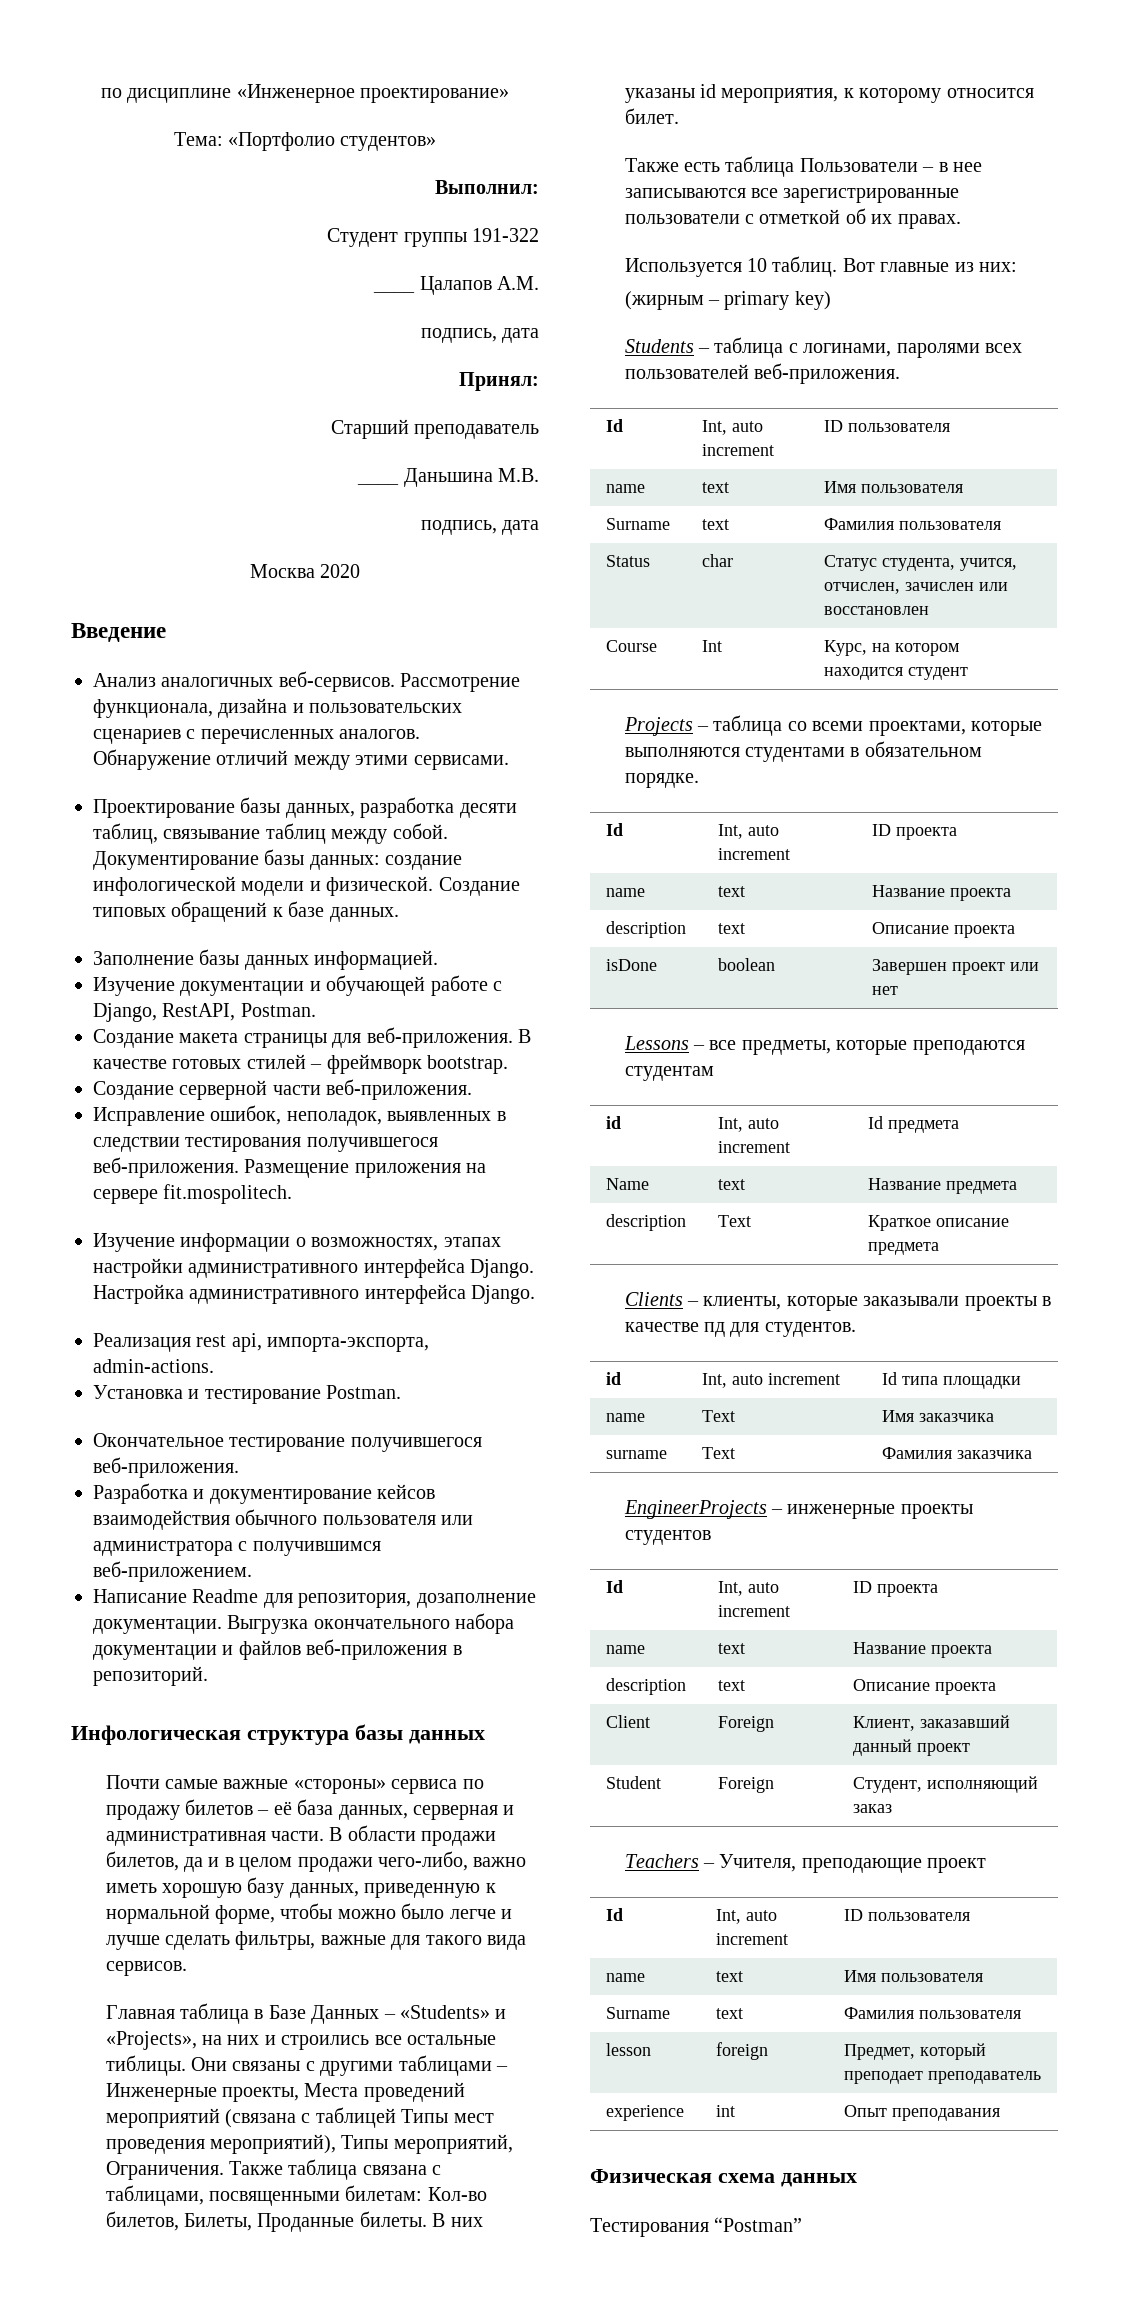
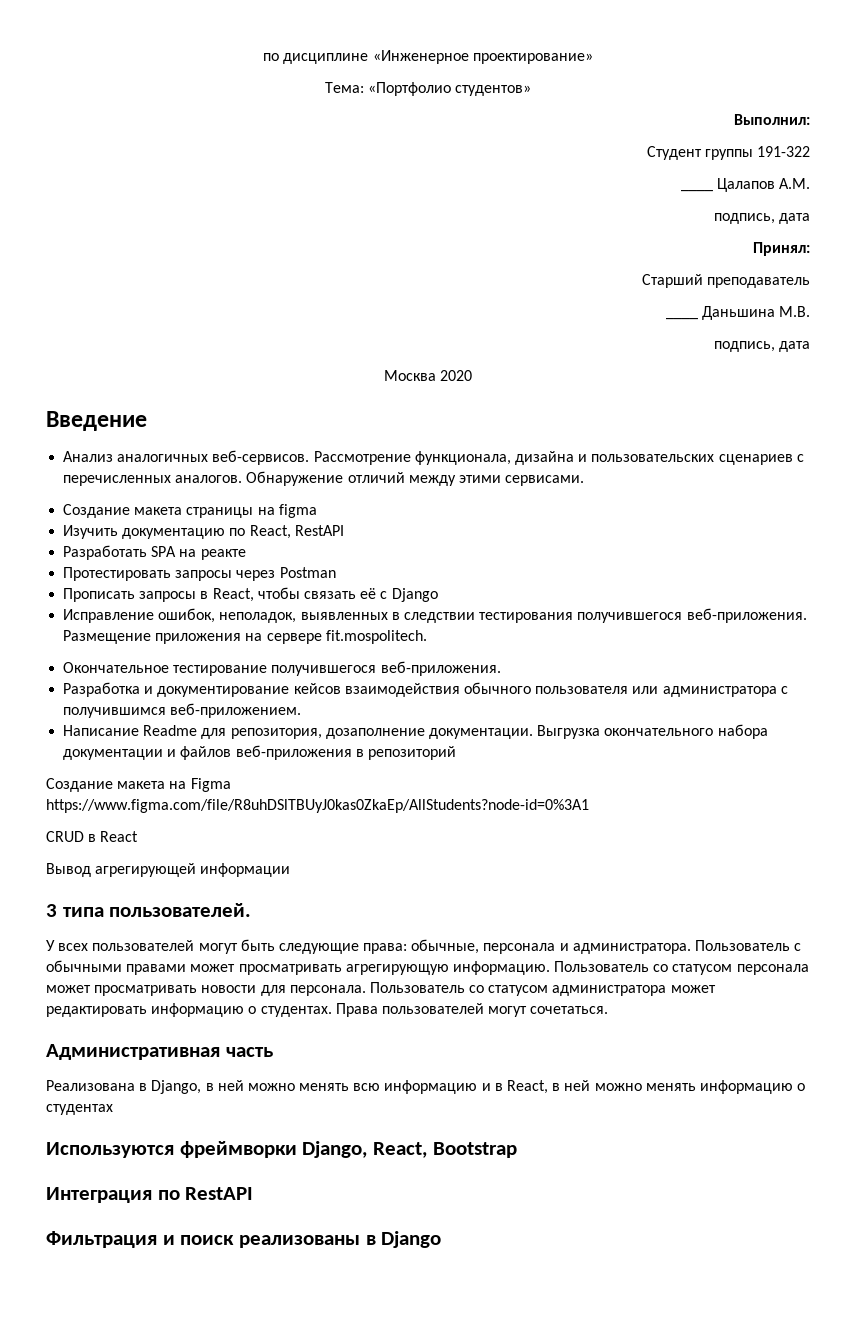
[93,797,517,818] [93,823,448,844] [93,849,463,870] [93,876,520,896] [93,901,399,922] [93,949,439,970] [93,975,502,996] [93,1003,316,1022] [93,1027,531,1048] [93,1054,508,1074] [93,1079,473,1100] Проектирование базы данных, разработка десяти таблиц, связывание таблиц между собой. Документирование базы данных: создание инфологической модели и физической. Создание типовых обращений к базе данных. // Заполнение базы данных информацией. // Изучение документации и обучающей работе с Django, RestAPI, Postman. // Создание макета страницы для веб-приложения. В качестве готовых стилей – фреймворк bootstrap. // Создание серверной части веб-приложения. -> [63,504,317,518] [63,525,344,539] [63,545,246,560] [63,567,336,581] [63,587,438,602] Создание макета страницы на figma // Изучить документацию по React, RestAPI // Разработать SPA на реакте // Протестировать запросы через Postman // Прописать запросы в React, чтобы связать её с Django
[93,1233,501,1252] [93,1258,535,1278] [93,1284,536,1304] [93,1333,430,1352] [93,1359,214,1373] [93,1385,402,1404] // Изучение информации о возможностях, этапах настройки административного интерфейса Django. Настройка административного интерфейса Django. // Реализация rest api, импорта-экспорта, admin-actions. // Установка и тестирование Postman. -> (427, 637) none
[93,1666,208,1686] [71,1724,485,1745] [105,1775,484,1794] [105,1799,515,1820] [105,1825,497,1846] [105,1851,527,1872] [105,1877,496,1898] [105,1903,512,1924] [105,1931,526,1950] [105,1961,187,1976] [105,2003,507,2024] [105,2031,496,2050] [105,2055,508,2076] [105,2082,465,2102] [105,2107,494,2128] [105,2134,513,2154] [105,2159,442,2180] [105,2185,487,2206] [105,2211,483,2232] [624,84,1034,103] [624,108,679,124] [624,156,982,177] [624,188,960,203] [624,208,961,229] [624,256,1017,277] [624,291,831,310] [624,337,1022,358] [624,363,900,384] [605,419,623,432] [701,420,763,435] [701,444,774,456] [823,420,950,432] [605,484,645,493] [701,482,729,493] [823,481,963,493] [605,518,670,530] [701,519,729,530] [823,518,1001,530] [605,555,650,567] [701,554,733,567] [823,555,1017,571] [823,582,1008,594] [823,606,929,615] [605,640,657,652] [701,640,722,652] [823,640,959,656] [823,667,968,680] [623,715,1042,736] [624,741,982,762] [624,773,699,788] [605,823,623,836] [717,824,779,839] [717,848,790,860] [871,824,957,840] [605,888,645,897] [717,886,745,897] [871,885,1011,901] [605,921,686,938] [717,923,745,934] [871,922,1015,938] [605,959,657,971] [717,958,775,971] [871,959,1039,975] [871,986,898,995] [623,1036,1025,1055] [624,1066,714,1081] [605,1116,621,1129] [717,1117,779,1132] [717,1141,790,1153] [867,1116,959,1133] [605,1178,649,1190] [717,1179,745,1190] [867,1178,1017,1194] [605,1214,686,1231] [717,1215,751,1227] [867,1215,1009,1231] [867,1242,939,1255] [624,1292,1051,1311] [624,1322,856,1337] [605,1372,621,1385] [701,1373,840,1388] [881,1372,1021,1389] [605,1413,645,1422] [701,1410,735,1422] [881,1410,994,1422] [605,1450,667,1459] [701,1447,735,1459] [881,1447,1032,1459] [623,1500,973,1519] [624,1530,711,1545] [605,1580,623,1593] [717,1581,779,1596] [717,1605,790,1617] [852,1581,938,1597] [605,1645,645,1654] [717,1643,745,1654] [852,1642,992,1658] [605,1678,686,1695] [717,1680,745,1691] [852,1679,996,1695] [605,1715,650,1728] [717,1716,774,1732] [852,1715,1010,1731] [852,1739,970,1756] [605,1776,661,1789] [717,1777,774,1793] [852,1776,1038,1793] [852,1804,892,1813] [624,1854,987,1873] [605,1908,623,1921] [715,1909,777,1924] [715,1933,788,1945] [843,1909,970,1921] [605,1973,645,1982] [715,1971,743,1982] [843,1970,983,1982] [605,2007,670,2019] [715,2008,743,2019] [843,2007,1021,2019] [605,2043,651,2056] [715,2042,768,2060] [843,2043,986,2060] [843,2071,1041,2084] [605,2105,684,2121] [715,2105,735,2117] [843,2105,1000,2121] [590,2169,857,2187] [590,2217,803,2237] репозиторий. // Инфологическая структура базы данных // Почти самые важные «стороны» сервиса по продажу билетов – её база данных, серверная и административная части. В области продажи билетов, да и в целом продажи чего-либо, важно иметь хорошую базу данных, приведенную к нормальной форме, чтобы можно было легче и лучше сделать фильтры, важные для такого вида сервисов. // Главная таблица в Базе Данных – «Students» и «Projects», на них и строились все остальные тиблицы. Они связаны с другими таблицами – Инженерные проекты, Места проведений мероприятий (связана с таблицей Типы мест проведения мероприятий), Типы мероприятий, Ограничения. Также таблица связана с таблицами, посвященными билетам: Кол-во билетов, Билеты, Проданные билеты. В них указаны id мероприятия, к которому относится билет. // Также есть таблица Пользователи – в нее записываются все зарегистрированные пользователи с отметкой об их правах. // Используется 10 таблиц. Вот главные из них: // (жирным – primary key) // Students – таблица с логинами, паролями всех пользователей веб-приложения. // Id | Int, auto increment | ID пользователя // name | text | Имя пользователя // Surname | text | Фамилия пользователя // Status | char | Статус студента, учится, отчислен, зачислен или восстановлен // Course | Int | Курс, на котором находится студент // Projects – таблица со всеми проектами, которые выполняются студентами в обязательном порядке. // Id | Int, auto increment | ID проекта // name | text | Название проекта // description | text | Описание проекта // isDone | boolean | Завершен проект или нет // Lessons – все предметы, которые преподаются студентам // id | Int, auto increment | Id предмета // Name | text | Название предмета // description | Text | Краткое описание предмета // Clients – клиенты, которые заказывали проекты в качестве пд для студентов. // id | Int, auto increment | Id типа площадки // name | Text | Имя заказчика // surname | Text | Фамилия заказчика // EngineerProjects – инженерные проекты студентов // Id | Int, auto increment | ID проекта // name | text | Название проекта // description | text | Описание проекта // Client | Foreign | Клиент, заказавший данный проект // Student | Foreign | Студент, исполняющий заказ // Teachers – Учителя, преподающие проект // Id | Int, auto increment | ID пользователя // name | text | Имя пользователя // Surname | text | Фамилия пользователя // lesson | foreign | Предмет, который преподает преподаватель // experience | int | Опыт преподавания // Физическая схема данных // Тестирования “Postman” -> [367,746,456,760] [46,778,231,792] [46,799,589,813] [46,831,139,842] [46,863,291,877] [46,903,252,917] [46,939,802,954] [46,960,809,975] [46,982,716,996] [46,1003,609,1017] [46,1044,273,1060] [46,1080,806,1094] [46,1104,113,1115] [46,1141,517,1158] [46,1187,254,1203] [46,1231,442,1248] репозиторий // Создание макета на Figma // https://www.figma.com/file/R8uhDSlTBUyJ0kas0ZkaEp/AllStudents?node-id=0%3A1 // CRUD в React // Вывод агрегирующей информации // 3 типа пользователей. // У всех пользователей могут быть следующие права: обычные, персонала и администратора. Пользователь с обычными правами может просматривать агрегирующую информацию. Пользователь со статусом персонала может просматривать новости для персонала. Пользователь со статусом администратора может редактировать информацию о студентах. Права пользователей могут сочетаться. // Административная часть // Реализована в Django, в ней можно менять всю информацию и в React, в ней можно менять информацию о студентах // Используются фреймворки Django, React, Bootstrap // Интеграция по RestAPI // Фильтрация и поиск реализованы в Django

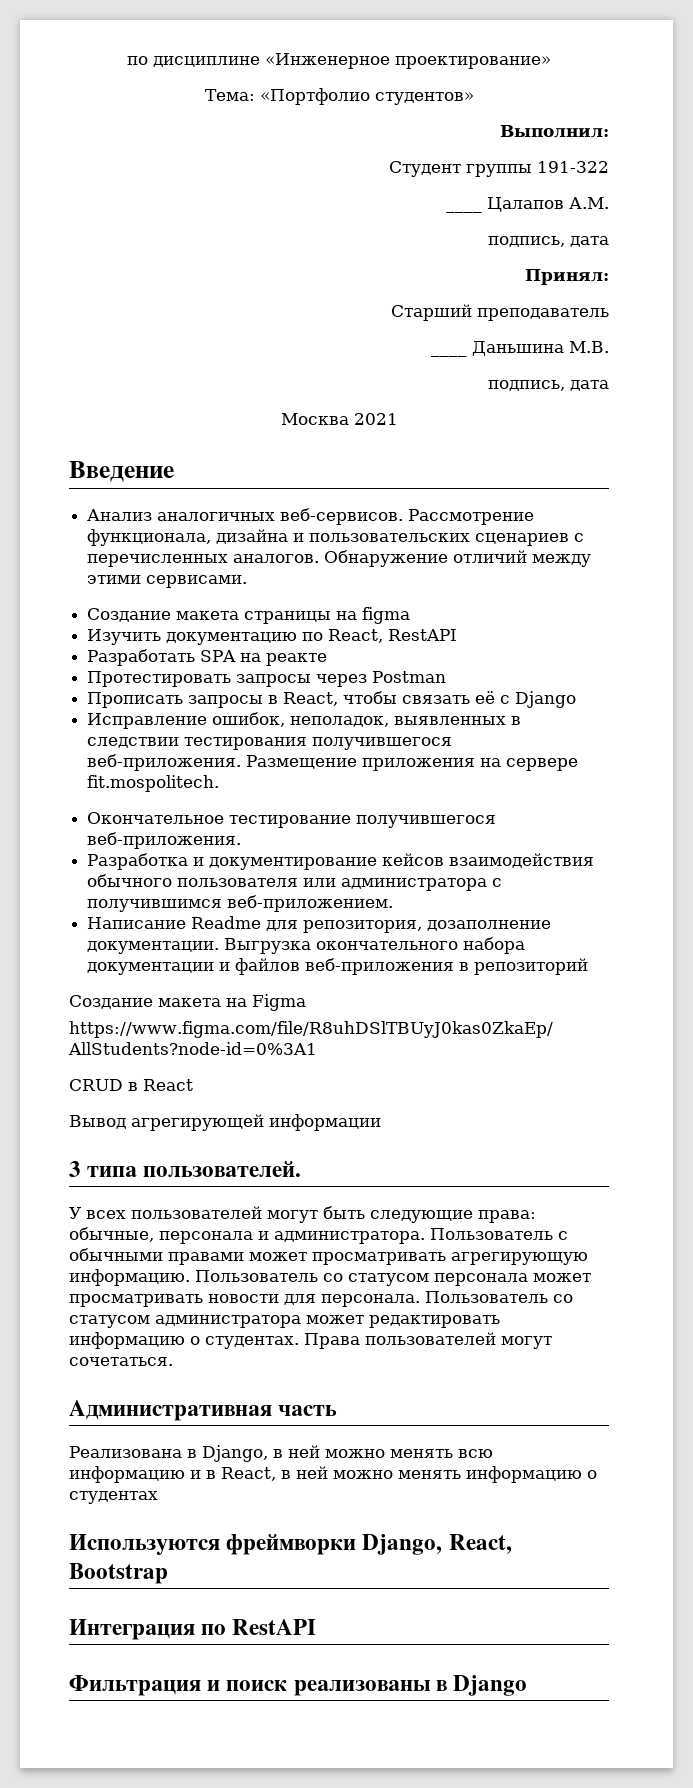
[440,370,473,381] 2020 -> [353,413,398,425] 2021

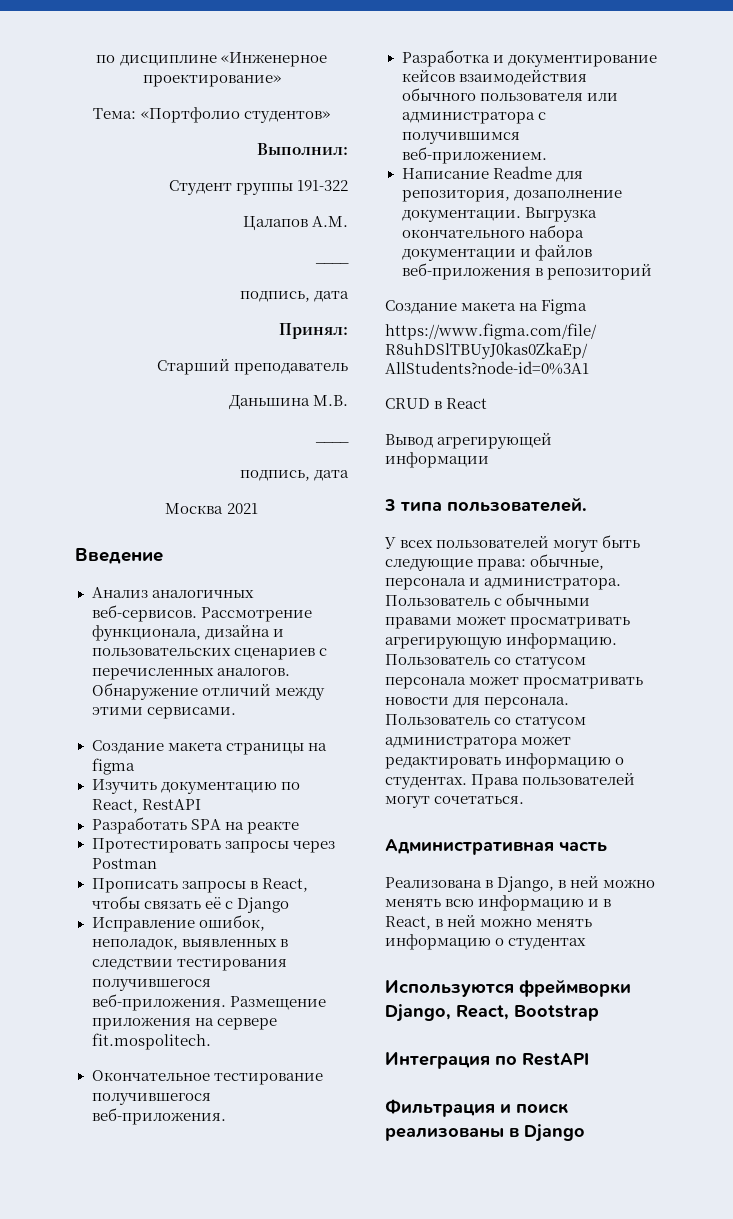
[446,209,482,213] ____ -> (348, 185) none
(609, 203) none -> [315,263,349,264] // ____
[431,353,467,357] ____ -> (348, 369) none
(609, 347) none -> [315,442,349,443] // ____

